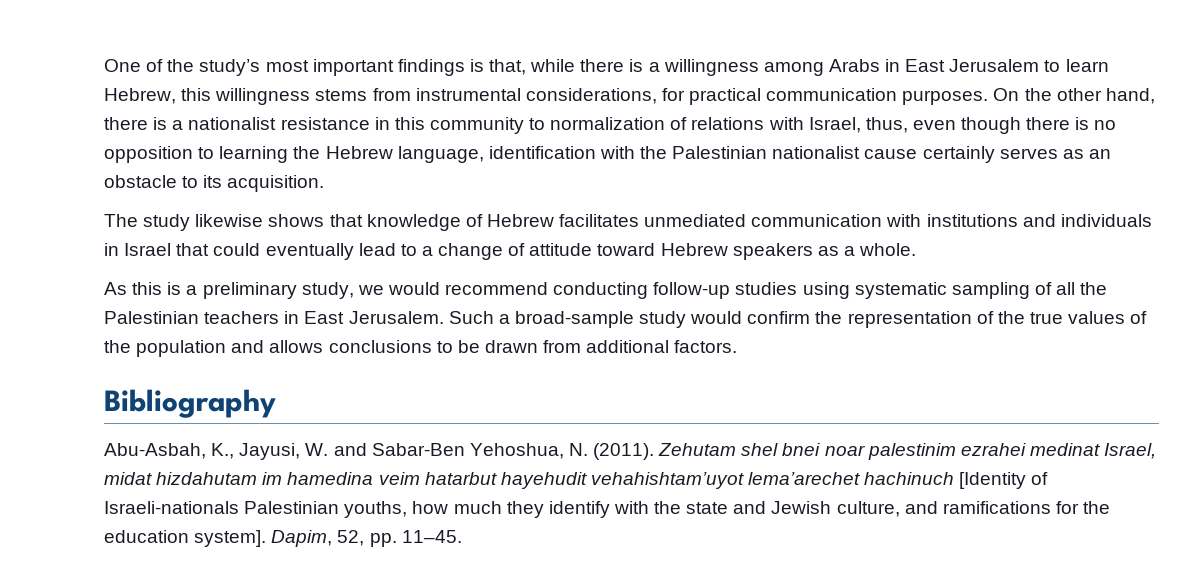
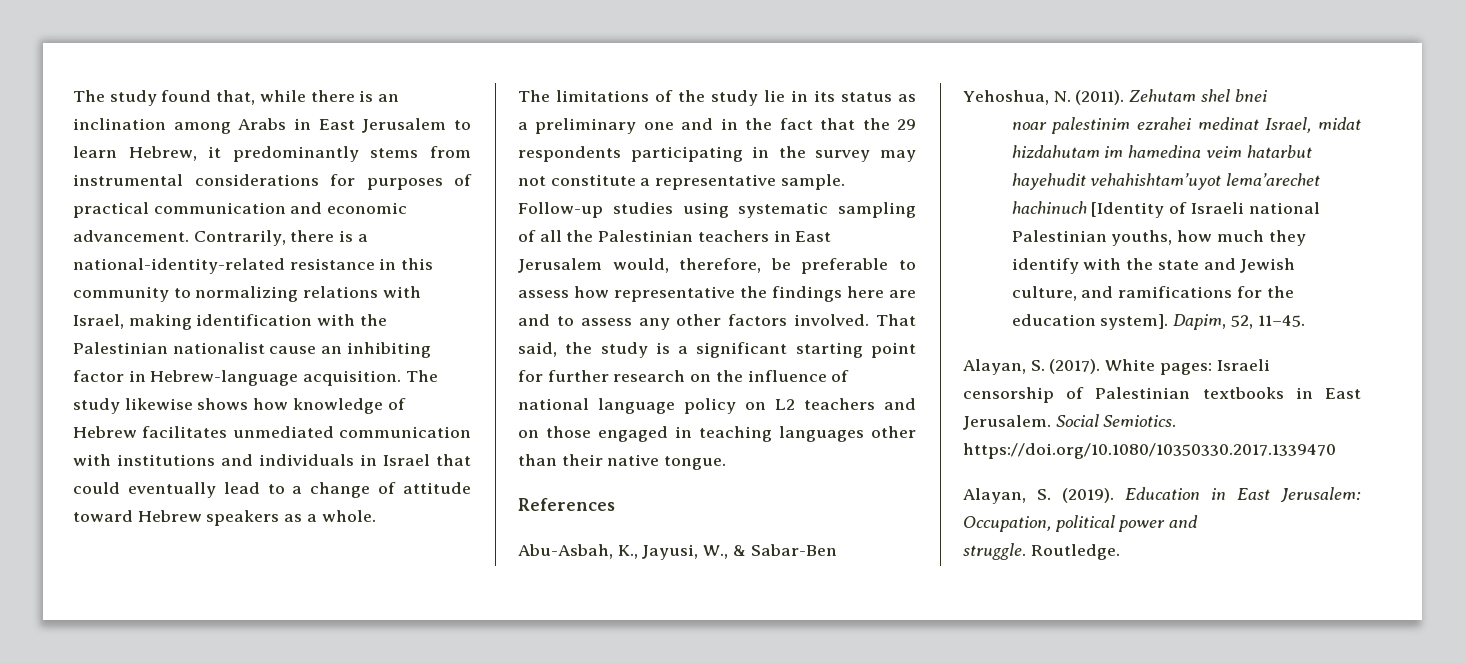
[104,59,484,76] One of the study’s most important findings is -> [73,90,212,106] The study found
[648,59,759,76] a willingness -> [378,94,400,102] [73,118,166,130] an inclination
[181,88,311,105] this willingness -> [208,146,359,162] it predominantly
[525,88,1155,105] [104,117,277,130] considerations, for practical communication purposes. On the other hand, there is a nationalist -> [194,174,472,190] [73,202,408,218] [73,230,368,246] [73,258,285,274] considerations for purposes of practical communication and economic advancement. Contrarily, there is a national-identity-related
[550,117,688,130] normalization of -> [195,286,299,302] normalizing
[865,117,1117,134] [104,146,484,163] thus, even though there is no opposition to learning the Hebrew language, -> [128,314,192,330] making
[922,146,1111,163] [104,175,223,188] certainly serves as an obstacle to its -> [321,342,431,358] [73,370,299,386] an inhibiting factor in Hebrew-language
(325, 183) // -> (402, 378) none
[329,214,363,227] that -> [253,398,289,410] how
[104,282,731,299] As this is a preliminary study, we would recommend conducting follow-up -> [518,90,916,106] [518,118,916,134] [518,146,916,162] [518,174,845,190] [518,202,603,218] The limitations of the study lie in its status as a preliminary one and in the fact that the 29 respondents participating in the survey may not constitute a representative sample. Follow-up
[348,311,1148,328] [104,340,738,357] [104,389,276,418] Jerusalem. Such a broad-sample study would confirm the representation of the true values of the population and allows conclusions to be drawn from additional factors. // Bibliography -> [518,258,916,274] [518,286,916,302] [518,314,916,330] [518,342,916,358] [518,370,850,382] [518,398,916,414] [518,426,916,442] [518,454,727,470] [518,498,615,511] Jerusalem would, therefore, be preferable to assess how representative the findings here are and to assess any other factors involved. That said, the study is a significant starting point for further research on the influence of national language policy on L2 teachers and on those engaged in teaching languages other than their native tongue. // References
[305,443,367,456] W. and -> [703,545,746,559] W., &
(821, 449) none -> (1267, 95) //
[104,501,239,514] Israeli-nationals -> [1190,202,1320,214] Israeli national
[369,533,397,547] pp. -> (1253, 322) none
(462, 536) none -> [963,359,1270,375] [963,387,1361,403] [963,414,1177,430] [963,443,1336,459] [963,487,1361,504] [963,515,1199,532] [963,543,1120,560] // Alayan, S. (2017). White pages: Israeli censorship of Palestinian textbooks in East Jerusalem. Social Semiotics. https://doi.org/10.1080/10350330.2017.1339470 // Alayan, S. (2019). Education in East Jerusalem: Occupation, political power and // struggle. Routledge.

